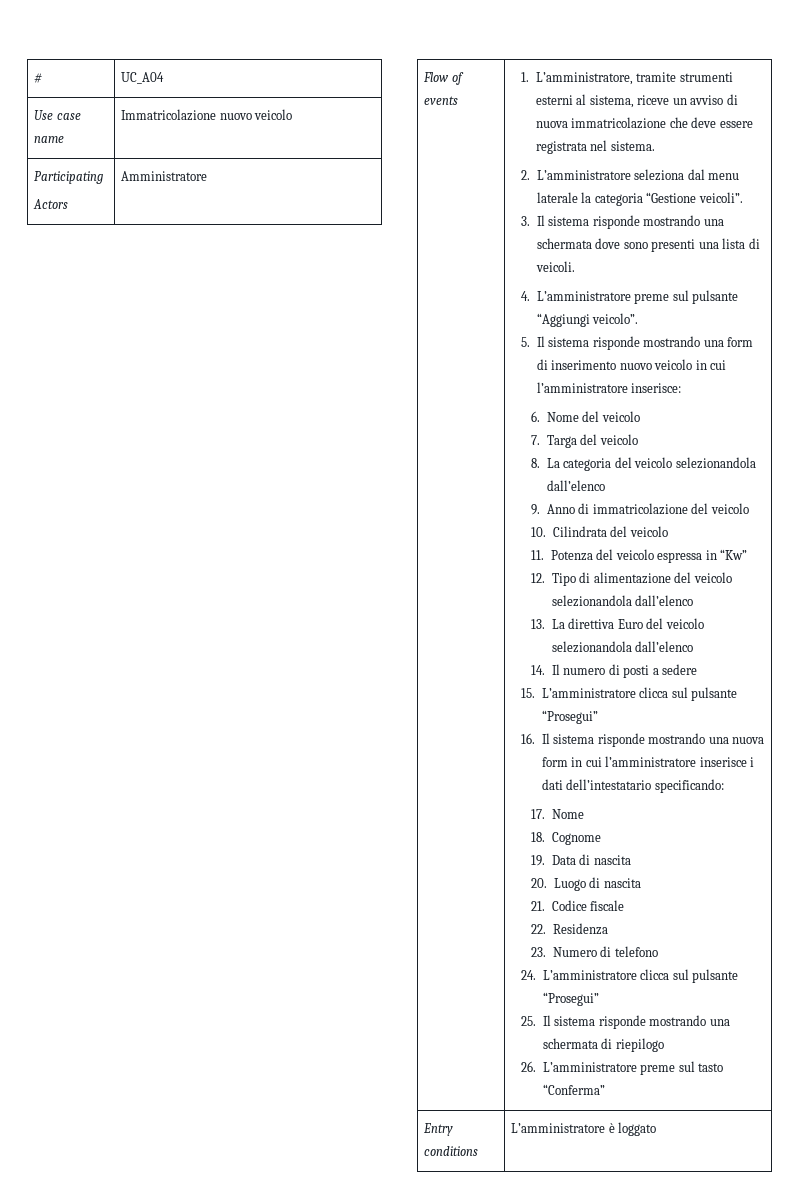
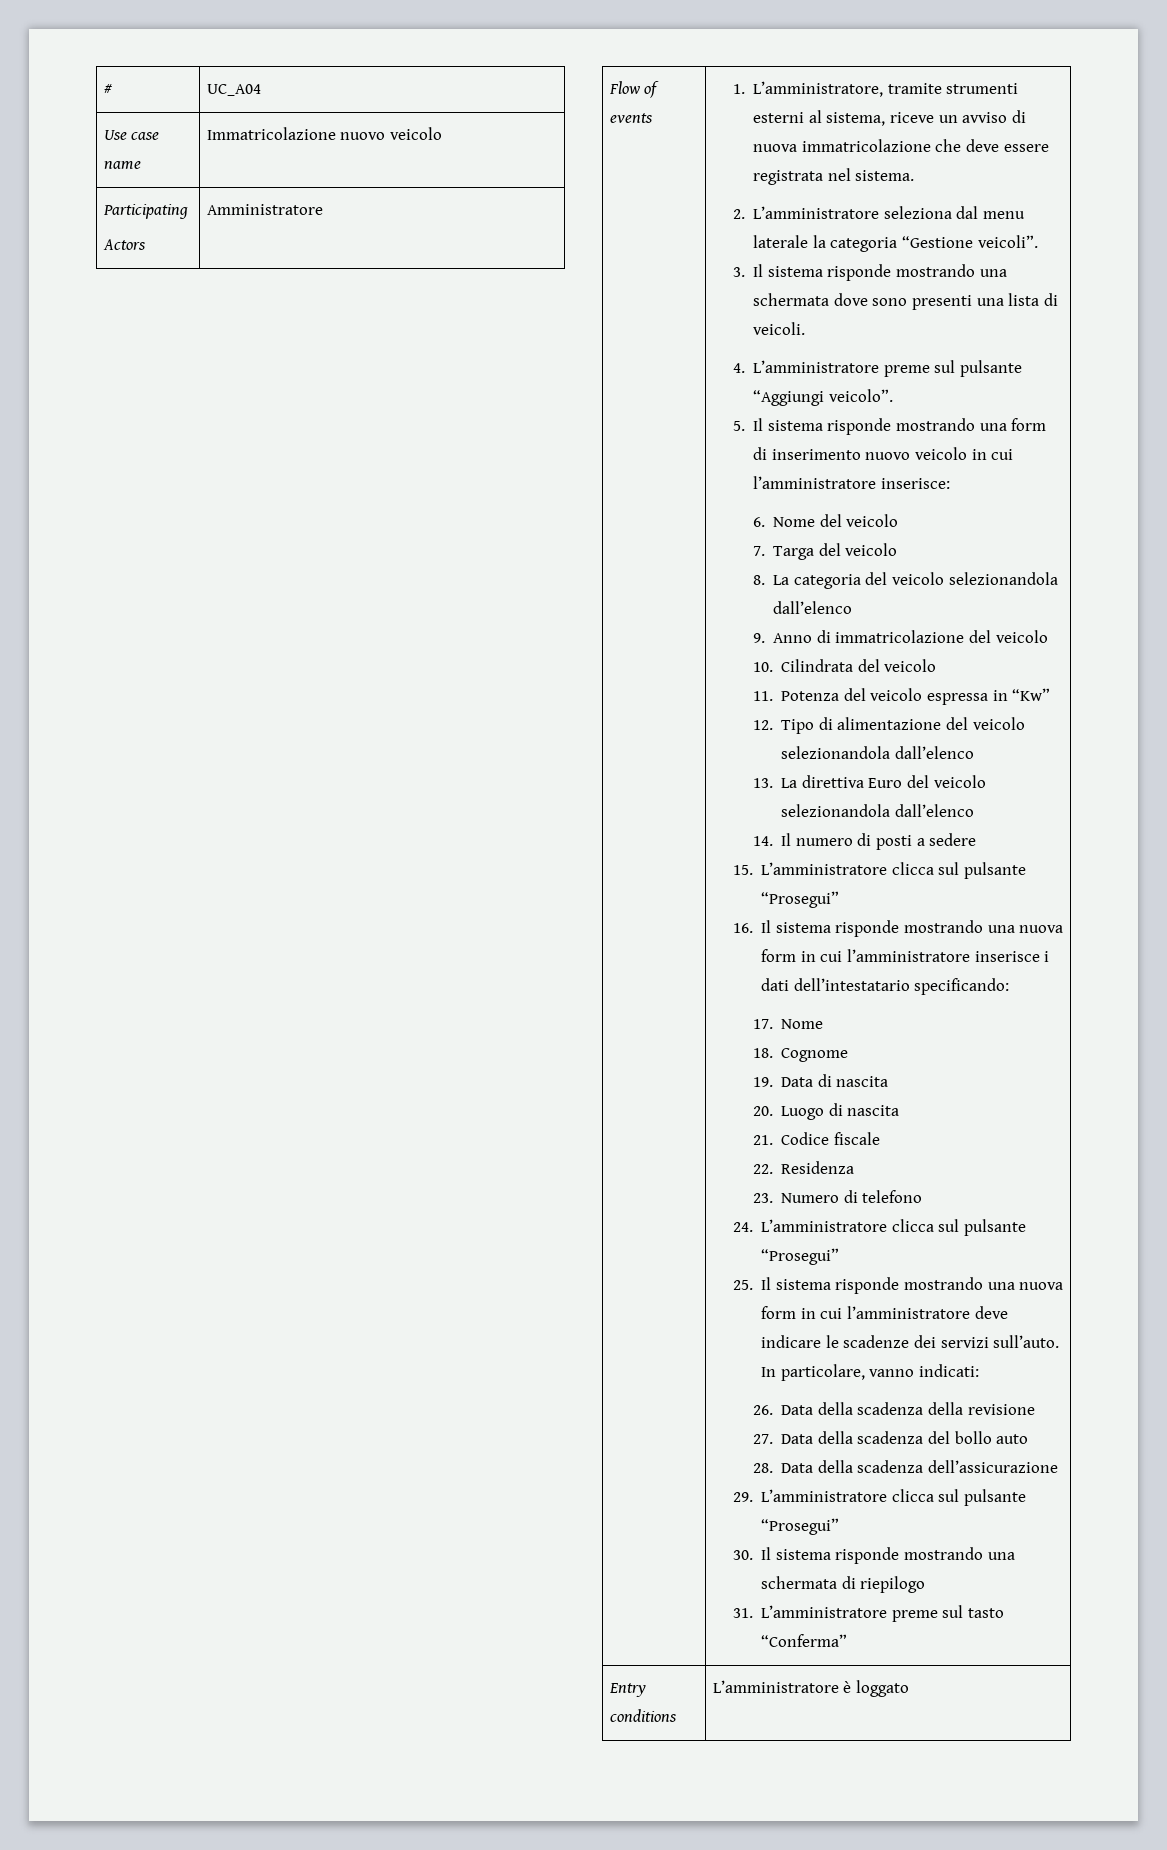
(730, 1022) none -> [1019,1282,1064,1290] [761,1306,1008,1319] [761,1335,1060,1348] [761,1364,979,1381] [752,1402,1035,1415] [752,1431,1029,1444] [752,1460,1059,1473] [732,1489,1026,1506] [761,1518,840,1535] [732,1547,1015,1564] nuova form in cui l’amministratore deve indicare le scadenze dei servizi sull’auto. In particolare, vanno indicati: // 26. Data della scadenza della revisione // 27. Data della scadenza del bollo auto // 28. Data della scadenza dell’assicurazione // 29. L’amministratore clicca sul pulsante “Prosegui” // 30. Il sistema risponde mostrando una
[521,1061,537,1072] 26. -> [732,1608,753,1618] 31.

